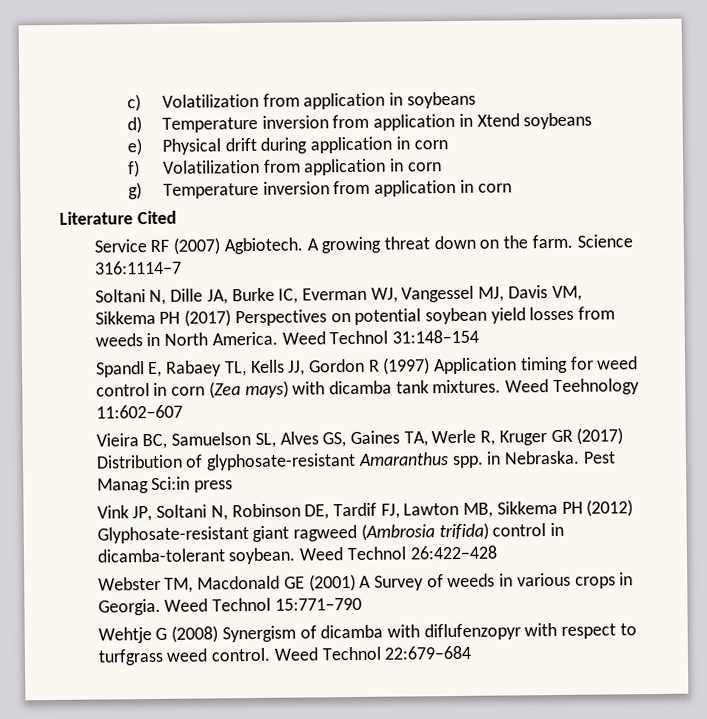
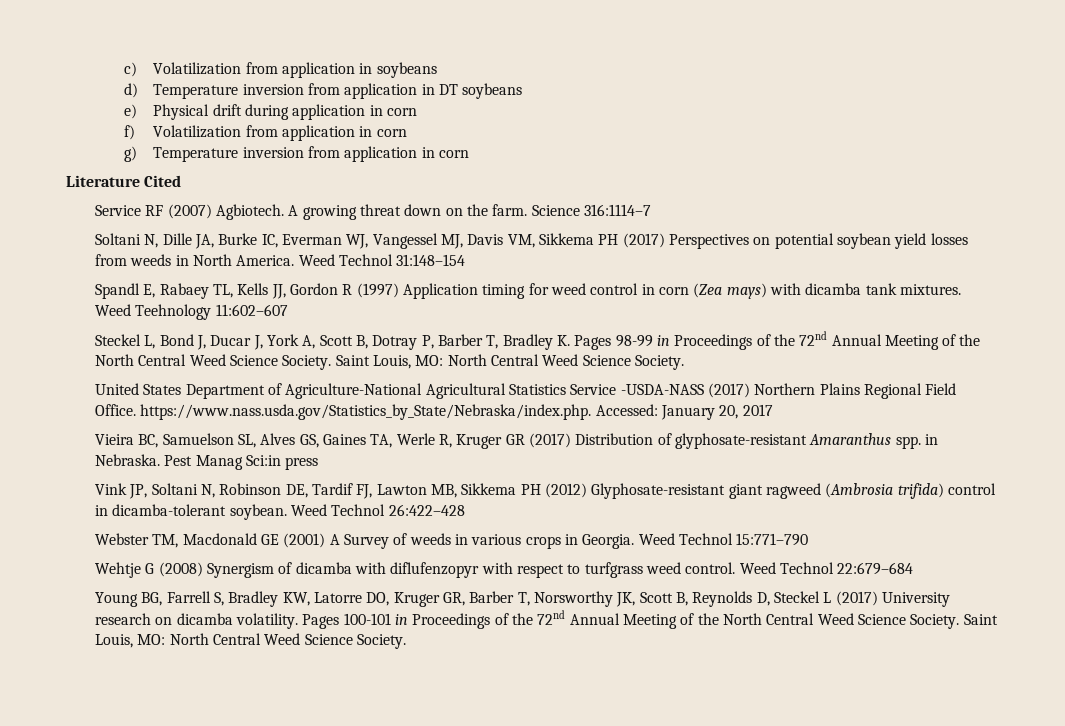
[476,113,520,127] Xtend -> [439,84,459,95] DT
(183, 411) none -> [95,331,981,350] [95,354,684,370] [95,383,957,399] [95,404,773,420] // Steckel L, Bond J, Ducar J, York A, Scott B, Dotray P, Barber T, Bradley K. Pages 98-99 in Proceedings of the 72nd Annual Meeting of the North Central Weed Science Society. Saint Louis, MO: North Central Weed Science Society. // United States Department of Agriculture-National Agricultural Statistics Service -USDA-NASS (2017) Northern Plains Regional Field Office. https://www.nass.usda.gov/Statistics_by_State/Nebraska/index.php. Accessed: January 20, 2017
(472, 652) none -> [95,591,950,607] [95,610,998,629] [95,633,407,649] // Young BG, Farrell S, Bradley KW, Latorre DO, Kruger GR, Barber T, Norsworthy JK, Scott B, Reynolds D, Steckel L (2017) University research on dicamba volatility. Pages 100-101 in Proceedings of the 72nd Annual Meeting of the North Central Weed Science Society. Saint Louis, MO: North Central Weed Science Society.

